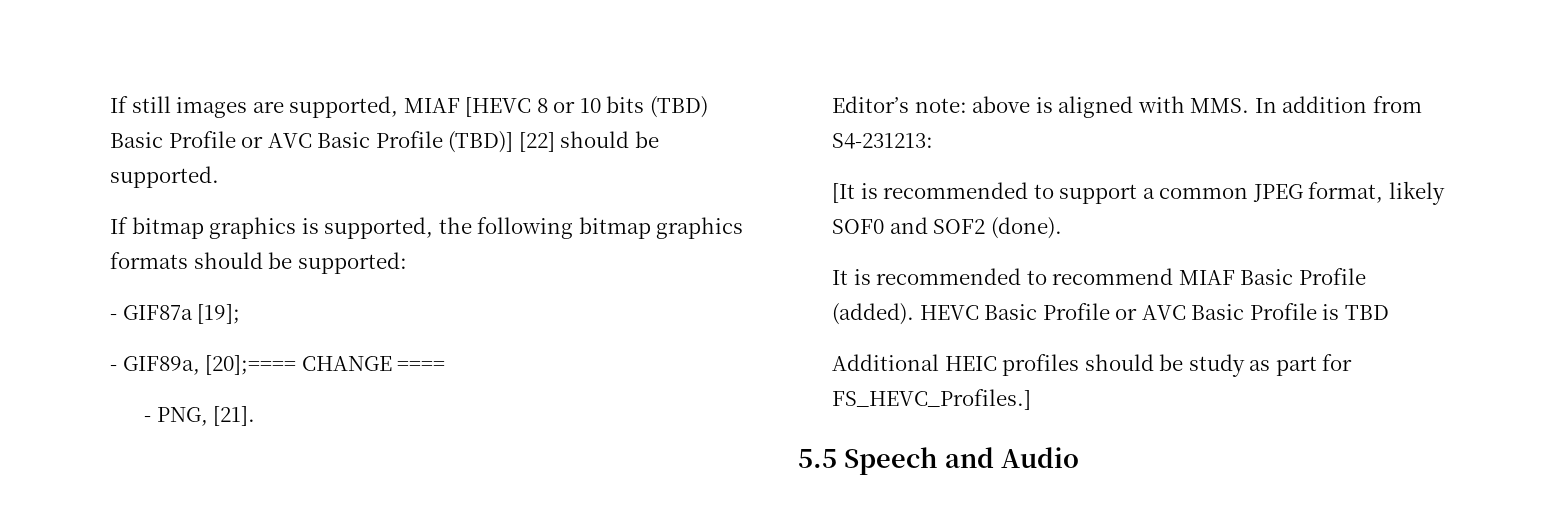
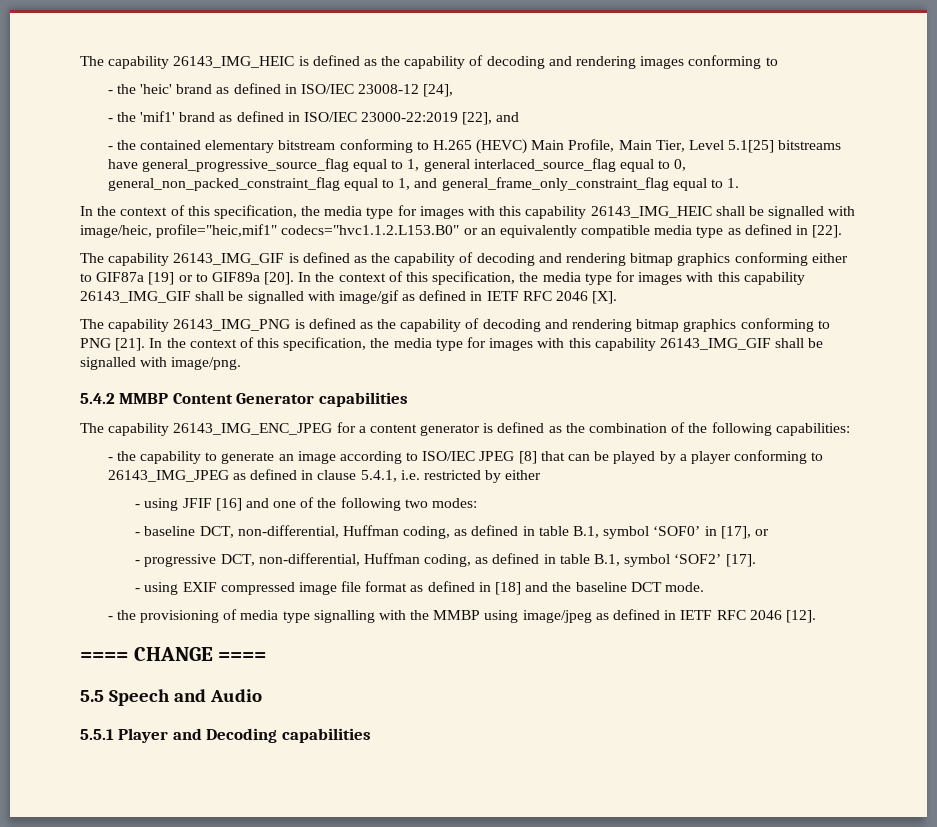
[110,96,708,118] [110,131,659,153] [110,166,219,188] [110,217,744,239] [110,252,407,274] [110,304,241,324] [110,355,446,375] [144,406,256,426] [832,96,1422,118] [832,133,934,149] [832,181,1445,205] [832,217,1062,239] [832,268,1366,285] [832,303,1389,325] [832,354,1353,377] [832,389,1032,410] If still images are supported, MIAF [HEVC 8 or 10 bits (TBD) Basic Profile or AVC Basic Profile (TBD)] [22] should be supported. // If bitmap graphics is supported, the following bitmap graphics formats should be supported: // - GIF87a [19]; // - GIF89a, [20];==== CHANGE ==== // - PNG, [21]. // Editor’s note: above is aligned with MMS. In addition from S4-231213: // [It is recommended to support a common JPEG format, likely SOF0 and SOF2 (done). // It is recommended to recommend MIAF Basic Profile (added). HEVC Basic Profile or AVC Basic Profile is TBD // Additional HEIC profiles should be study as part for FS_HEVC_Profiles.] -> [80,55,778,69] [107,83,454,97] [107,111,520,125] [107,139,842,154] [107,158,687,172] [107,177,740,191] [80,205,856,219] [80,224,843,238] [80,252,848,266] [80,271,805,285] [80,290,618,304] [80,318,830,332] [80,337,824,351] [80,357,242,370] [80,392,408,407] [80,422,850,436] [107,450,824,464] [107,469,542,483] [135,497,478,511] [135,525,769,539] [135,553,756,567] [135,581,704,595] [107,609,816,623] [80,647,267,661] The capability 26143_IMG_HEIC is defined as the capability of decoding and rendering images conforming to // - the 'heic' brand as defined in ISO/IEC 23008-12 [24], // - the 'mif1' brand as defined in ISO/IEC 23000-22:2019 [22], and // - the contained elementary bitstream conforming to H.265 (HEVC) Main Profile, Main Tier, Level 5.1[25] bitstreams have general_progressive_source_flag equal to 1, general interlaced_source_flag equal to 0, general_non_packed_constraint_flag equal to 1, and general_frame_only_constraint_flag equal to 1. // In the context of this specification, the media type for images with this capability 26143_IMG_HEIC shall be signalled with image/heic, profile="heic,mif1" codecs="hvc1.1.2.L153.B0" or an equivalently compatible media type as defined in [22]. // The capability 26143_IMG_GIF is defined as the capability of decoding and rendering bitmap graphics conforming either to GIF87a [19] or to GIF89a [20]. In the context of this specification, the media type for images with this capability 26143_IMG_GIF shall be signalled with image/gif as defined in IETF RFC 2046 [X]. // The capability 26143_IMG_PNG is defined as the capability of decoding and rendering bitmap graphics conforming to PNG [21]. In the context of this specification, the media type for images with this capability 26143_IMG_GIF shall be signalled with image/png. // 5.4.2 MMBP Content Generator capabilities // The capability 26143_IMG_ENC_JPEG for a content generator is defined as the combination of the following capabilities: // - the capability to generate an image according to ISO/IEC JPEG [8] that can be played by a player conforming to 26143_IMG_JPEG as defined in clause 5.4.1, i.e. restricted by either // - using JFIF [16] and one of the following two modes: // - baseline DCT, non-differential, Huffman coding, as defined in table B.1, symbol ‘SOF0’ in [17], or // - progressive DCT, non-differential, Huffman coding, as defined in table B.1, symbol ‘SOF2’ [17]. // - using EXIF compressed image file format as defined in [18] and the baseline DCT mode. // - the provisioning of media type signalling with the MMBP using image/jpeg as defined in IETF RFC 2046 [12]. // ==== CHANGE ====
(1079, 457) none -> [80,728,371,743] // 5.5.1 Player and Decoding capabilities

